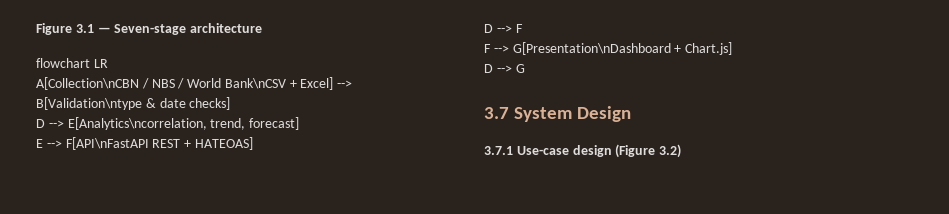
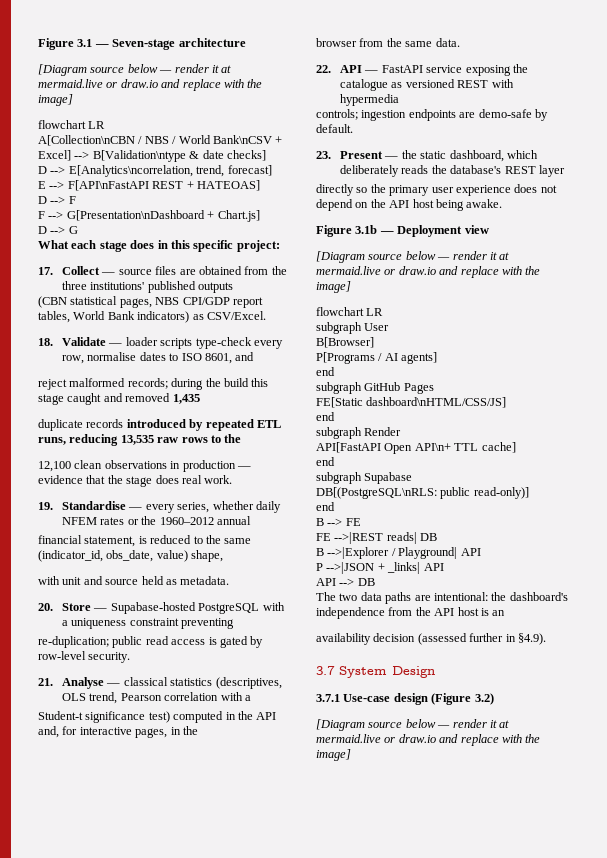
(263, 28) none -> [38,64,232,76] [38,79,263,91] [38,94,73,106] // [Diagram source below — render it at mermaid.live or draw.io and replace with the image]
(525, 68) none -> [38,240,280,252] [38,266,287,275] [62,281,234,293] [38,296,263,308] [38,311,266,323] [38,337,283,349] [62,352,255,364] [38,378,269,390] [38,393,200,405] [38,419,281,431] [38,434,242,446] [38,460,251,472] [38,475,233,487] [38,501,281,513] [62,516,251,525] [38,535,252,547] [38,550,224,562] [38,576,230,585] [38,602,285,614] [62,618,235,629] [38,636,264,648] [38,651,131,663] [38,677,282,689] [62,692,251,704] [38,711,277,723] [38,726,198,738] [316,38,460,47] [316,64,528,76] [340,79,514,91] [340,94,400,106] [316,109,548,121] [316,124,353,133] [316,150,538,162] [340,165,565,177] [316,184,557,196] [316,199,503,211] [316,225,489,237] [316,251,510,263] [316,266,541,278] [316,281,351,293] [316,307,384,316] [316,322,390,334] [316,337,374,348] [316,352,438,364] [316,367,335,376] [316,382,434,394] [316,397,507,408] [316,412,335,421] [316,427,402,439] [316,442,516,454] [316,457,335,466] [316,472,413,484] [316,487,529,499] [316,502,335,511] [316,518,361,526] [316,532,438,544] [316,547,481,559] [316,562,444,574] [316,578,375,586] [316,592,568,604] [316,607,506,619] [316,633,546,645] // What each stage does in this specific project: // 17. Collect — source files are obtained from the three institutions' published outputs // (CBN statistical pages, NBS CPI/GDP report tables, World Bank indicators) as CSV/Excel. // 18. Validate — loader scripts type-check every row, normalise dates to ISO 8601, and // reject malformed records; during the build this stage caught and removed 1,435 // duplicate records introduced by repeated ETL runs, reducing 13,535 raw rows to the // 12,100 clean observations in production — evidence that the stage does real work. // 19. Standardise — every series, whether daily NFEM rates or the 1960–2012 annual // financial statement, is reduced to the same (indicator_id, obs_date, value) shape, // with unit and source held as metadata. // 20. Store — Supabase-hosted PostgreSQL with a uniqueness constraint preventing // re-duplication; public read access is gated by row-level security. // 21. Analyse — classical statistics (descriptives, OLS trend, Pearson correlation with a // Student-t significance test) computed in the API and, for interactive pages, in the // browser from the same data. // 22. API — FastAPI service exposing the catalogue as versioned REST with hypermedia // controls; ingestion endpoints are demo-safe by default. // 23. Present — the static dashboard, which deliberately reads the database's REST layer // directly so the primary user experience does not depend on the API host being awake. // Figure 3.1b — Deployment view // [Diagram source below — render it at mermaid.live or draw.io and replace with the image] // flowchart LR // subgraph User // B[Browser] // P[Programs / AI agents] // end // subgraph GitHub Pages // FE[Static dashboard\nHTML/CSS/JS] // end // subgraph Render // API[FastAPI Open API\n+ TTL cache] // end // subgraph Supabase // DB[(PostgreSQL\nRLS: public read-only)] // end // B --> FE // FE -->|REST reads| DB // B -->|Explorer / Playground| API // P -->|JSON + _links| API // API --> DB // The two data paths are intentional: the dashboard's independence from the API host is an // availability decision (assessed further in §4.9).
(682, 151) none -> [316,719,510,731] [316,734,541,746] [316,749,351,761] // [Diagram source below — render it at mermaid.live or draw.io and replace with the image]

